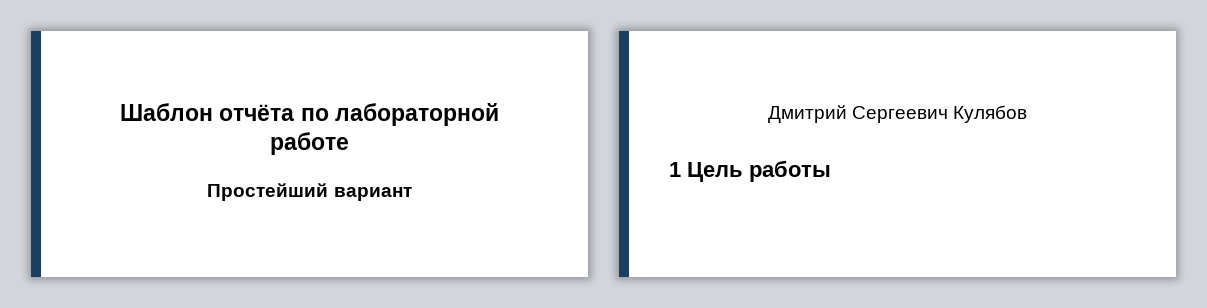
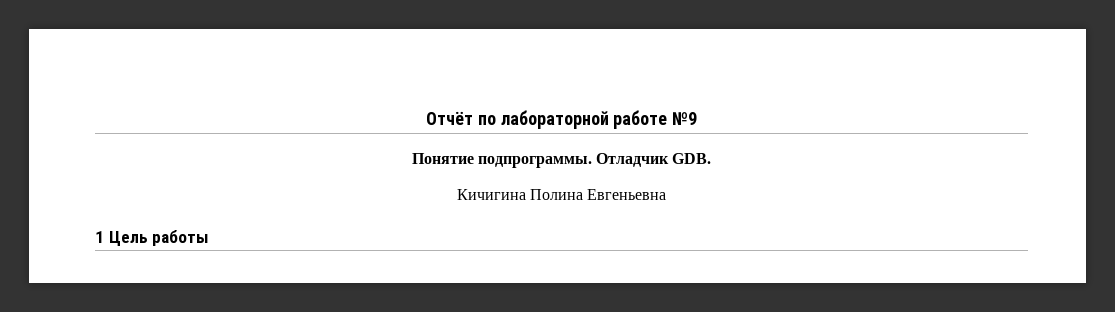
[120,103,295,121] Шаблон отчёта -> [425,111,473,125] Отчёт
[207,183,412,201] [767,105,1028,123] // Простейший вариант // Дмитрий Сергеевич Кулябов -> [672,112,698,125] [411,153,712,168] [456,189,667,200] №9 // Понятие подпрограммы. Отладчик GDB. // Кичигина Полина Евгеньевна

